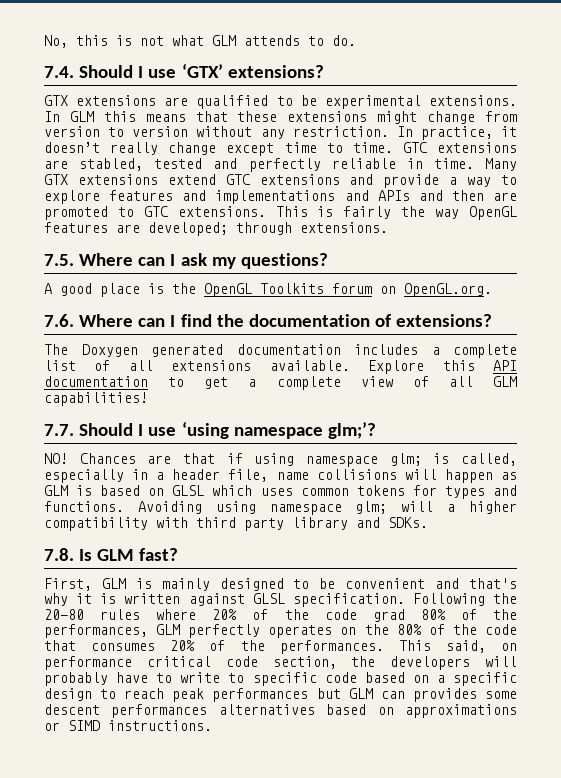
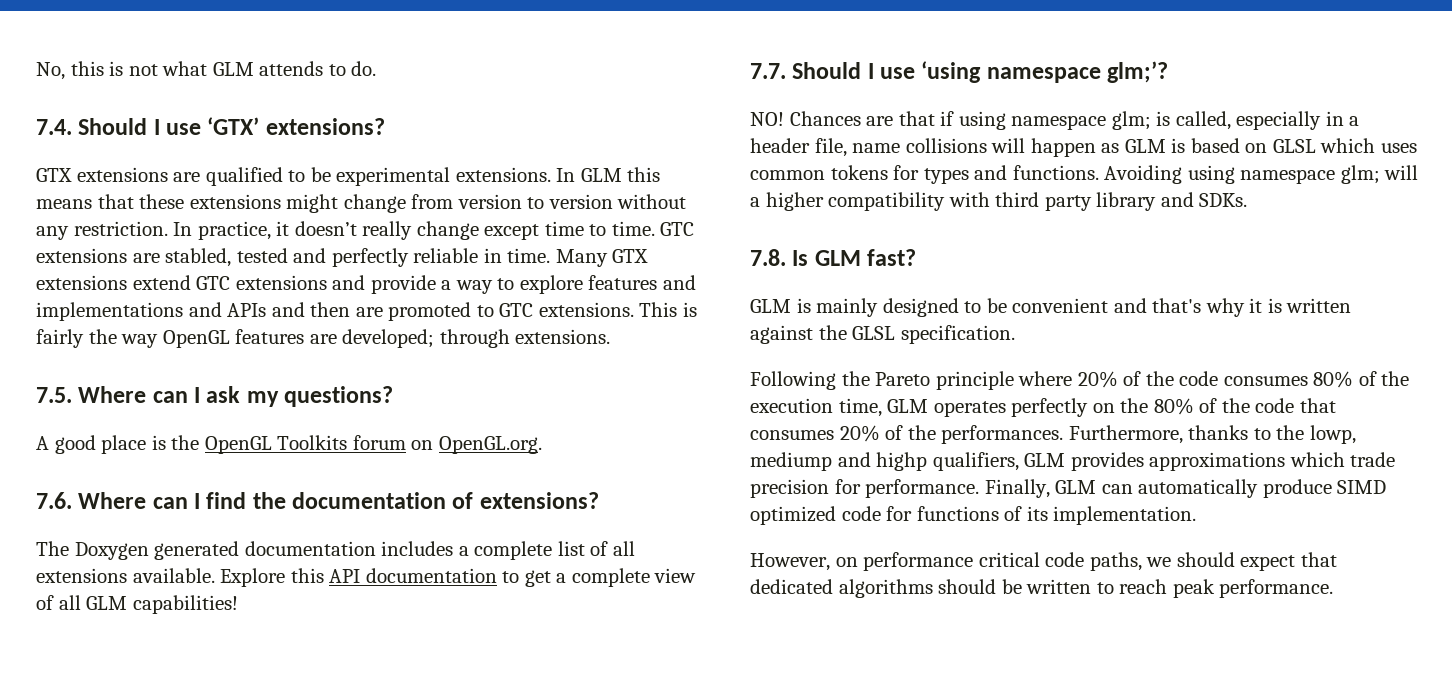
[44,578,92,591] First, -> (917, 257) none
(245, 599) none -> [818,325,847,340] the
(405, 600) none -> (1015, 334) //
[44,609,141,620] 20-80 rules -> [875,371,1014,390] Pareto principle
[372,609,518,622] [44,624,333,638] grad 80% of the performances, GLM perfectly operates -> [1223,371,1410,388] [750,398,1089,417] consumes 80% of the execution time, GLM operates perfectly
[398,640,517,653] [44,656,517,670] [44,672,518,686] [44,688,517,702] [44,704,517,718] [44,720,212,731] This said, on performance critical code section, the developers will probably have to write to specific code based on a specific design to reach peak performances but GLM can provides some descent performances alternatives based on approximations or SIMD instructions. -> [1068,425,1356,444] [750,452,1396,471] [750,479,1387,498] [750,506,1197,525] [750,552,1337,571] [750,579,1334,598] Furthermore, thanks to the lowp, mediump and highp qualifiers, GLM provides approximations which trade precision for performance. Finally, GLM can automatically produce SIMD optimized code for functions of its implementation. // However, on performance critical code paths, we should expect that dedicated algorithms should be written to reach peak performance.

